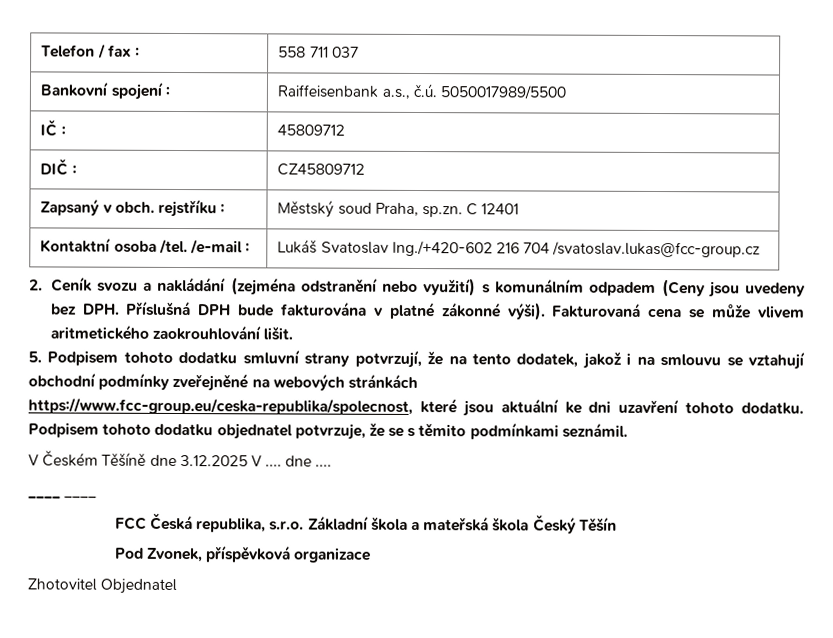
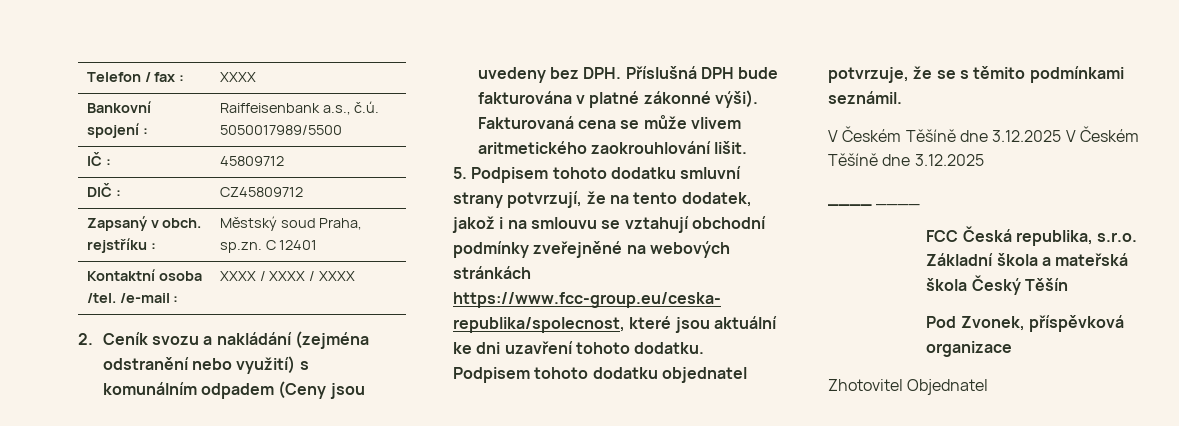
[278,46,359,58] 558 711 037 -> [219,72,256,82] XXXX
[277,239,761,258] Lukáš Svatoslav Ing./+420-602 216 704 /svatoslav.lukas@fcc-group.cz -> [219,271,356,281] XXXX / XXXX / XXXX
[265,455,333,467] .... dne .... -> [1079,126,1139,142] [828,153,984,166] Českém Těšíně dne 3.12.2025

